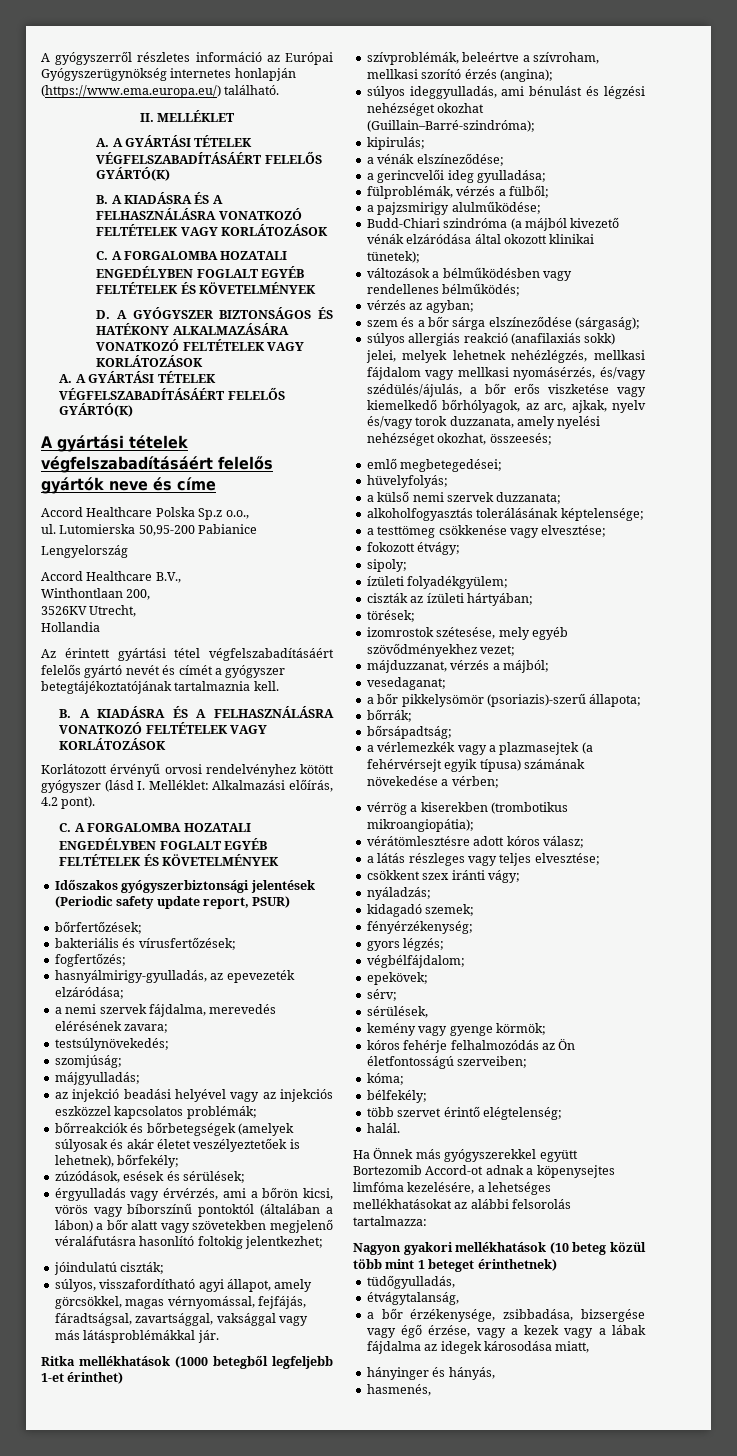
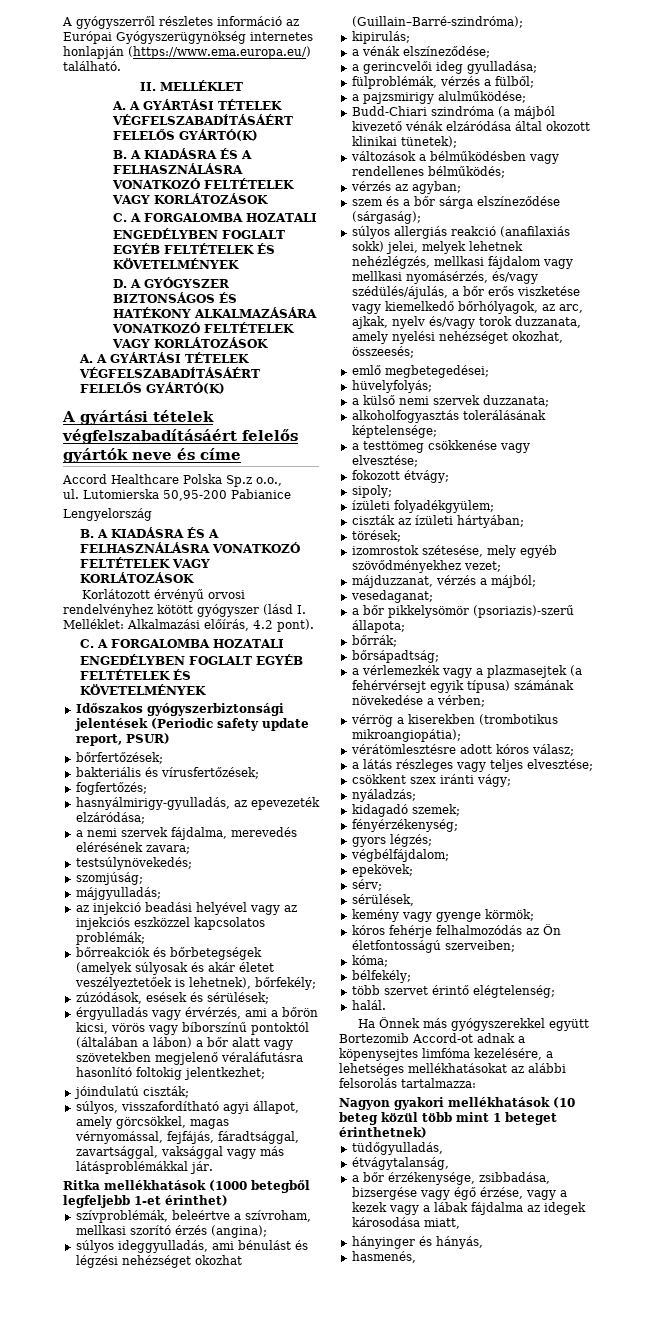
[41,571,181,583] [41,588,151,600] [41,605,137,617] [41,622,100,632] [41,648,334,661] [41,664,286,678] [41,681,279,694] // Accord Healthcare B.V., // Winthontlaan 200, // 3526KV Utrecht, // Hollandia // Az érintett gyártási tétel végfelszabadításáért felelős gyártó nevét és címét a gyógyszer betegtájékoztatójának tartalmaznia kell. -> (152, 514) none
[54,1313,132,1326] fáradtságsal, -> [217,1131,299,1144] fáradtsággal,

